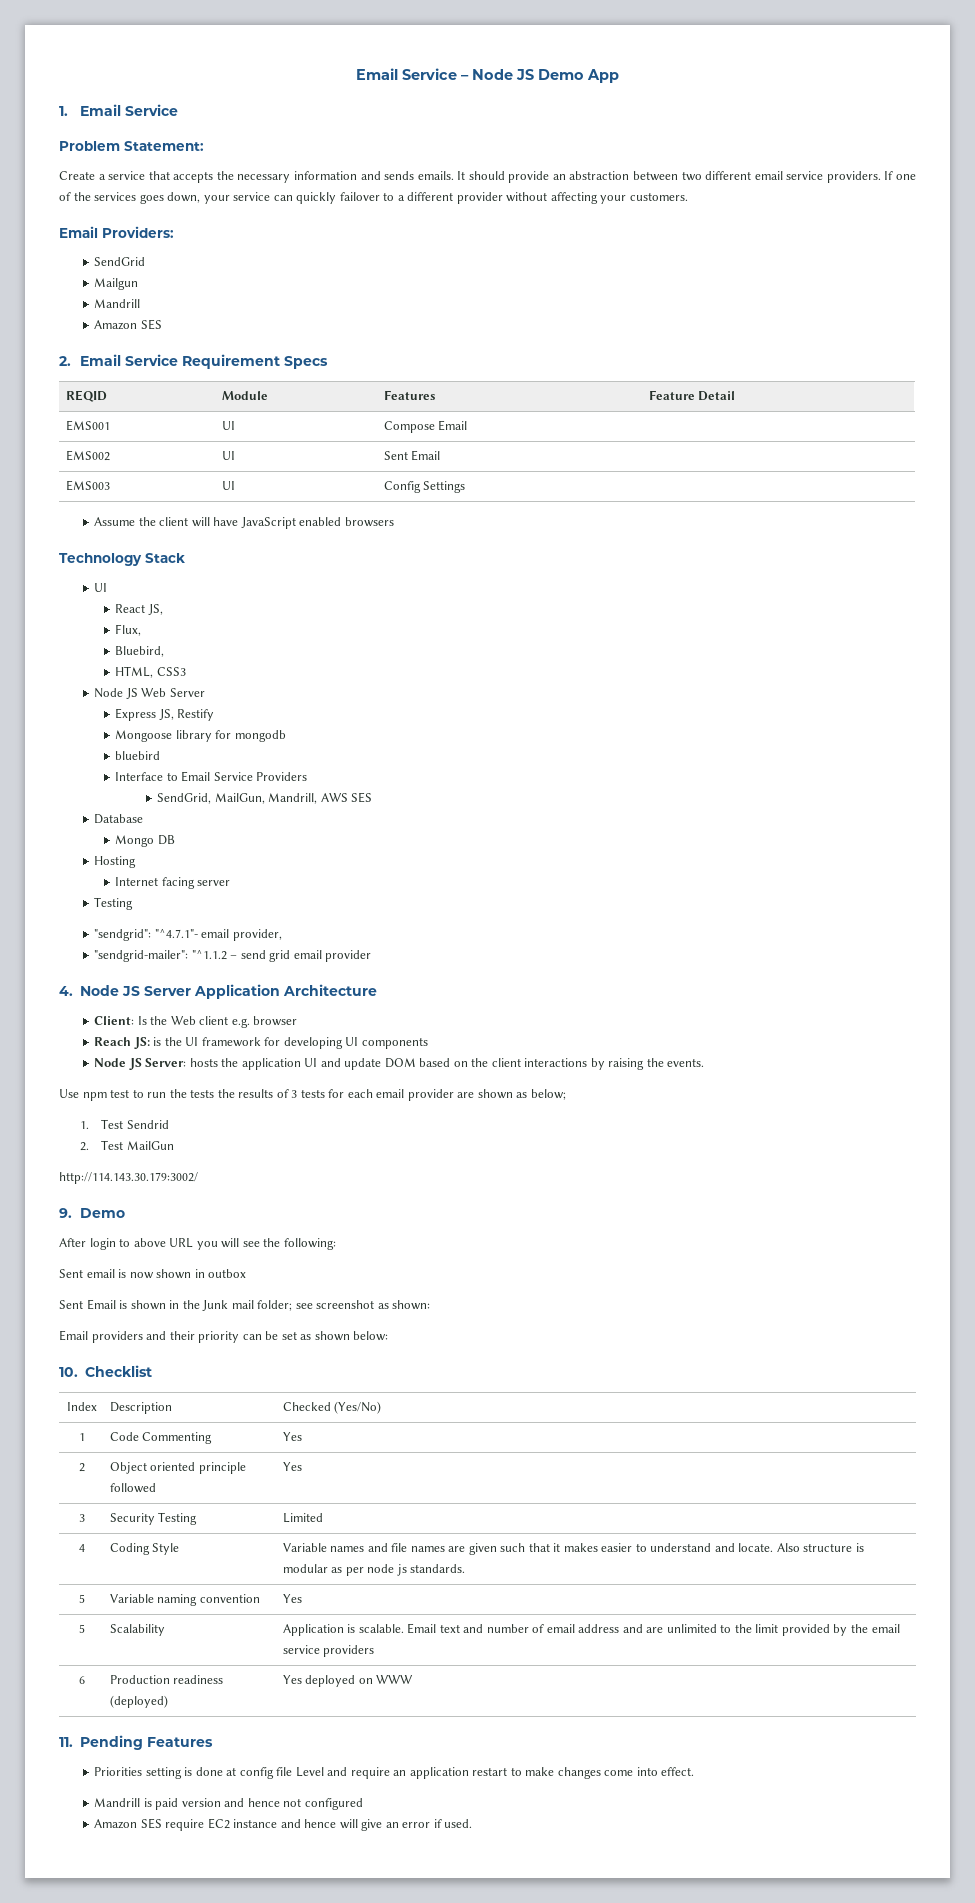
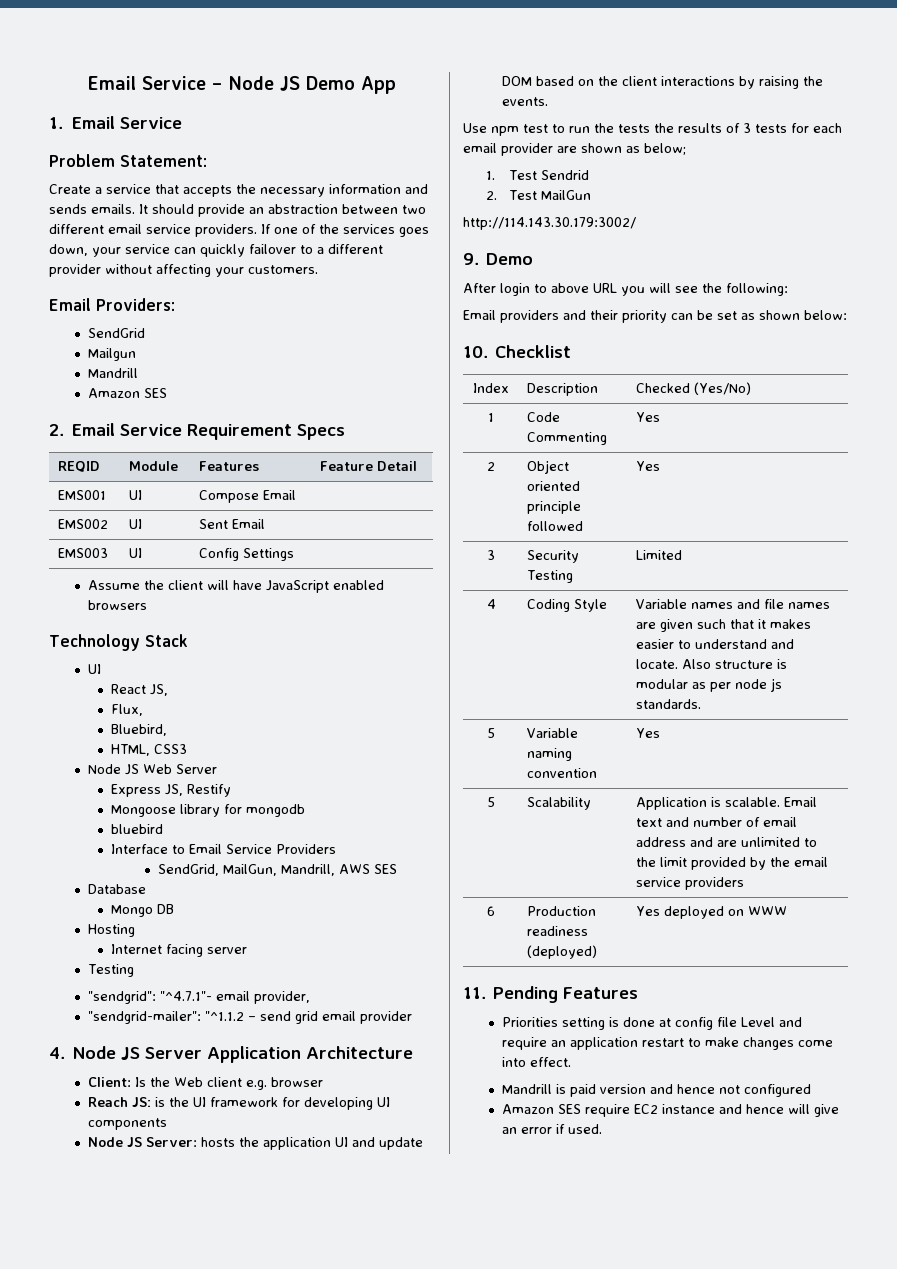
[59,1269,247,1279] [59,1299,431,1311] // Sent email is now shown in outbox // Sent Email is shown in the Junk mail folder; see screenshot as shown: -> (788, 289) none

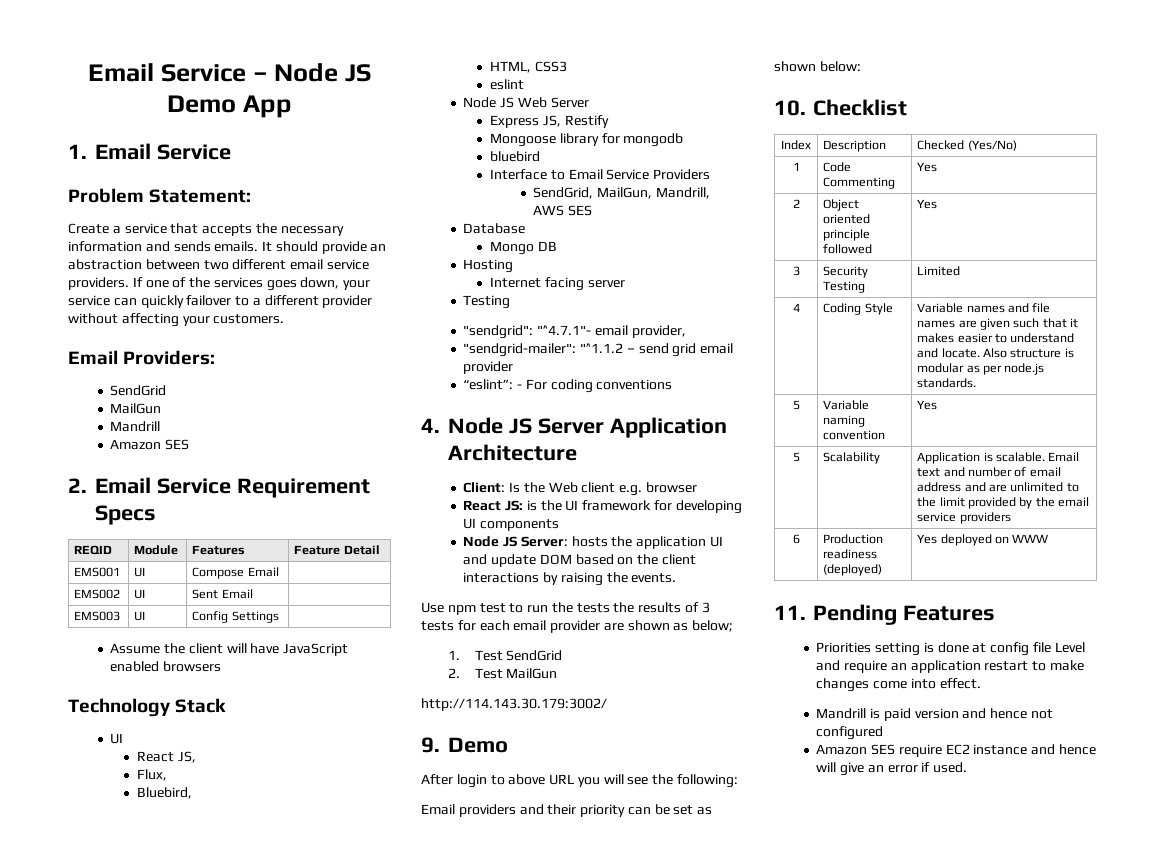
[88,348,137,361] Mailgun -> [110,403,162,414] MailGun
(188, 749) none -> [490,79,525,90] // eslint
(413, 1017) none -> [463,379,673,393] // “eslint”: - For coding conventions
[88,1097,129,1107] Reach -> [463,500,502,511] React
[541,170,590,180] Sendrid -> [506,650,563,661] SendGrid
[735,678,783,692] node js -> [1004,363,1045,375] node.js

